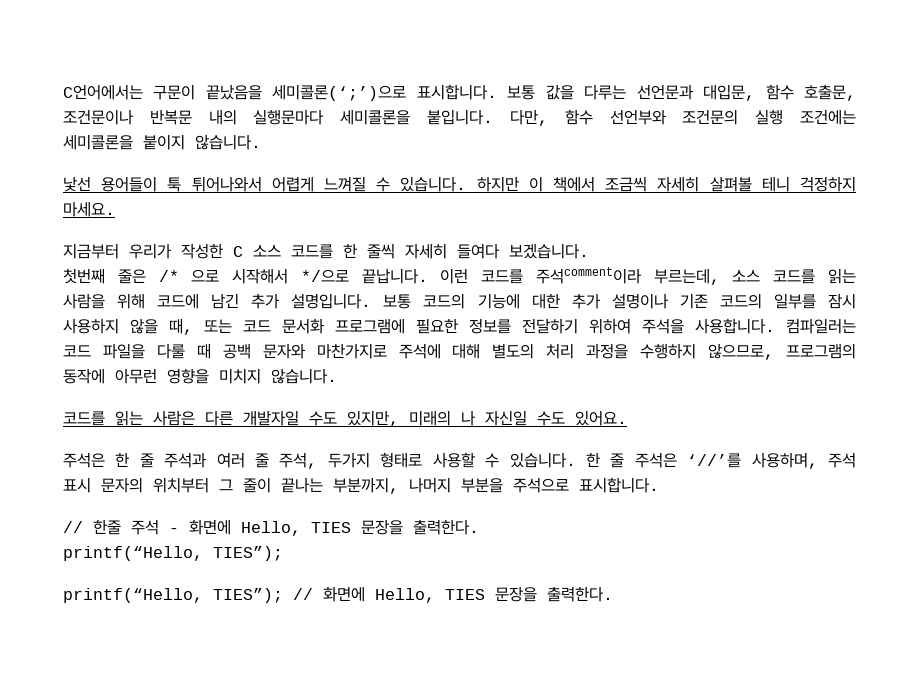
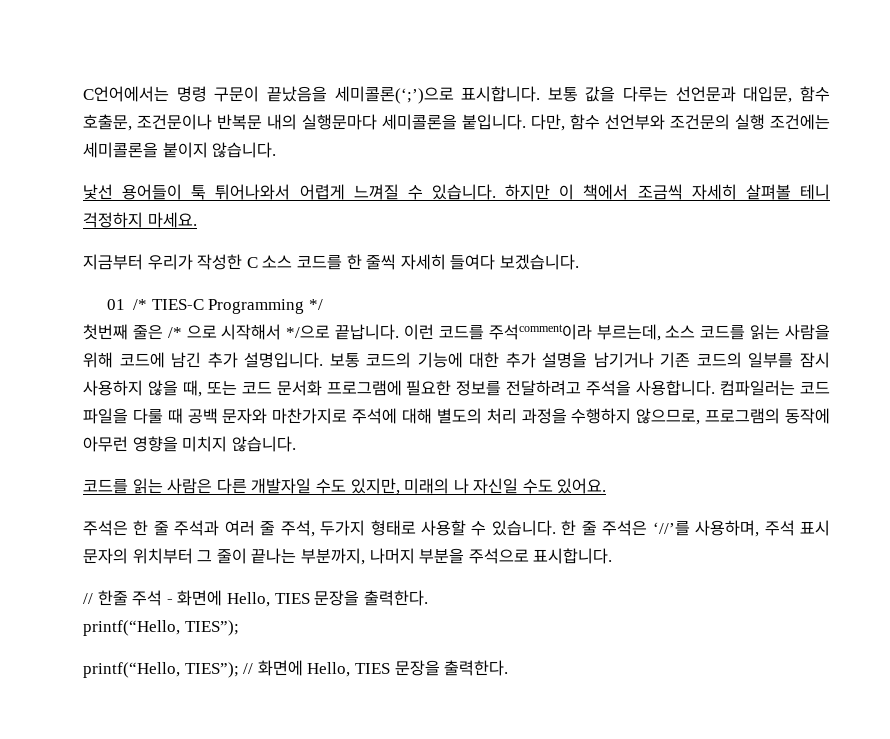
(143, 92) none -> [176,86,207,102] 명령
(589, 251) none -> [106,299,323,314] // 01 /* TIES-C Programming */
[611,293,668,309] 설명이나 -> [542,352,654,368] 설명을 남기거나
[522,318,631,334] 전달하기 위하여 -> [506,380,582,396] 전달하려고

